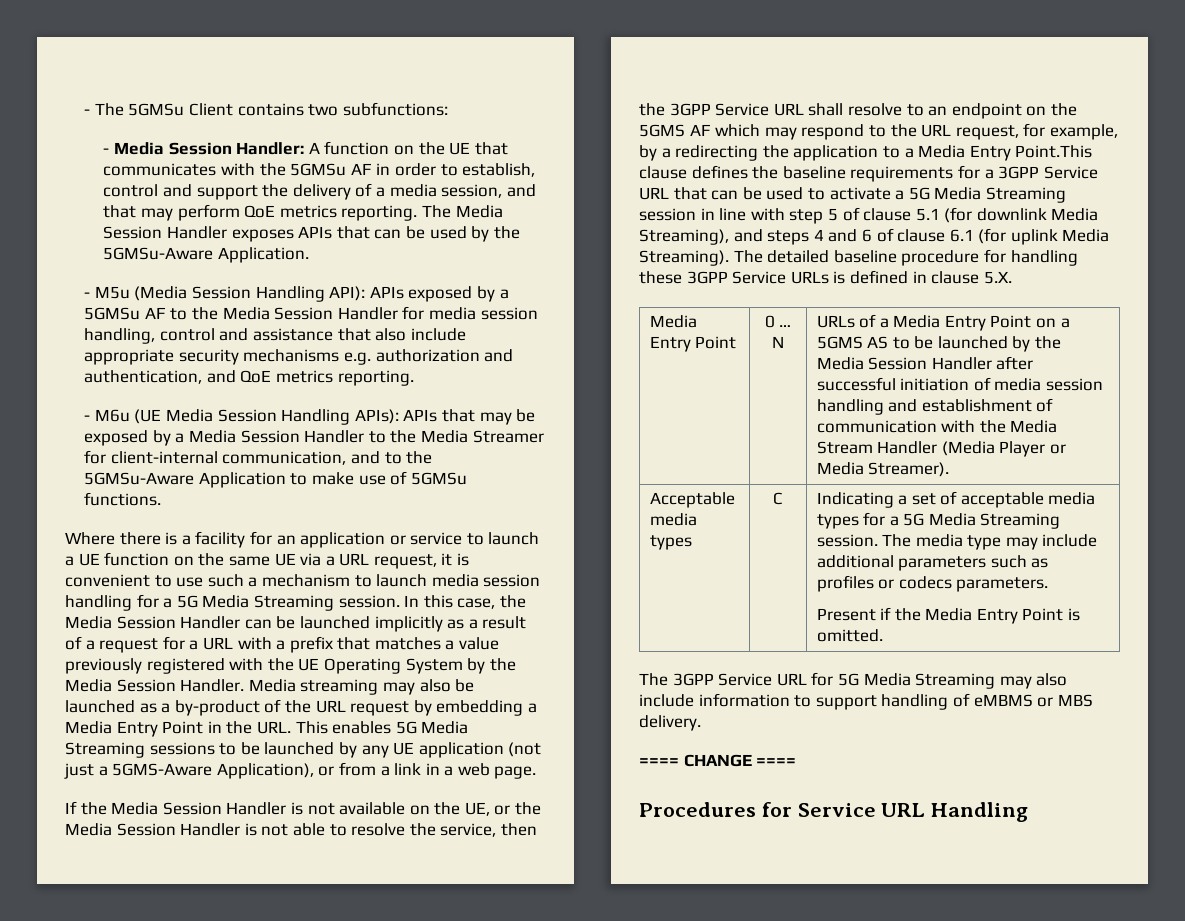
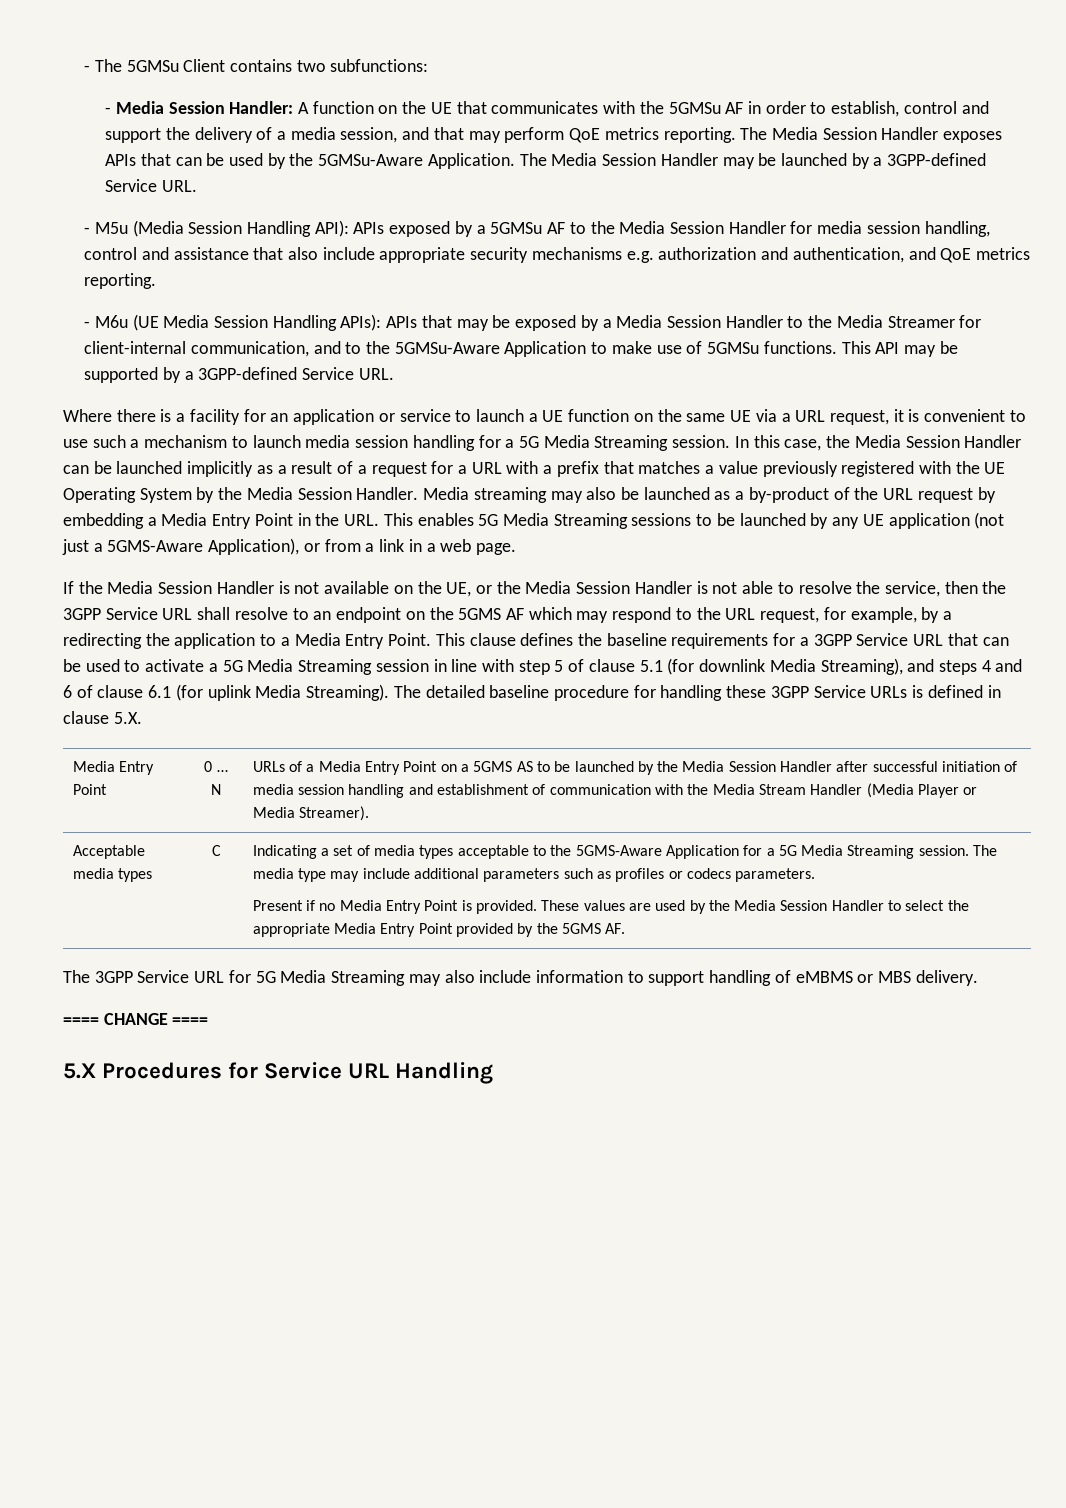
(310, 255) none -> [519,153,987,169] [105,179,197,192] The Media Session Handler may be launched by a 3GPP-defined Service URL.
(162, 499) none -> [841,341,958,357] [84,367,394,383] This API may be supported by a 3GPP-defined Service URL.
[1015,145,1093,158] Point.This -> [388,633,465,646] Point. This
[960,492,1096,508] [816,514,859,529] acceptable media types -> [373,845,739,859] media types acceptable to the 5GMS-Aware Application
[894,608,921,621] the -> [319,903,336,911] no
[816,629,883,642] omitted. -> [475,900,969,914] [252,923,626,937] provided. These values are used by the Media Session Handler to select the appropriate Media Entry Point provided by the 5GMS AF.
(797, 762) none -> [63,1063,96,1079] 5.X

